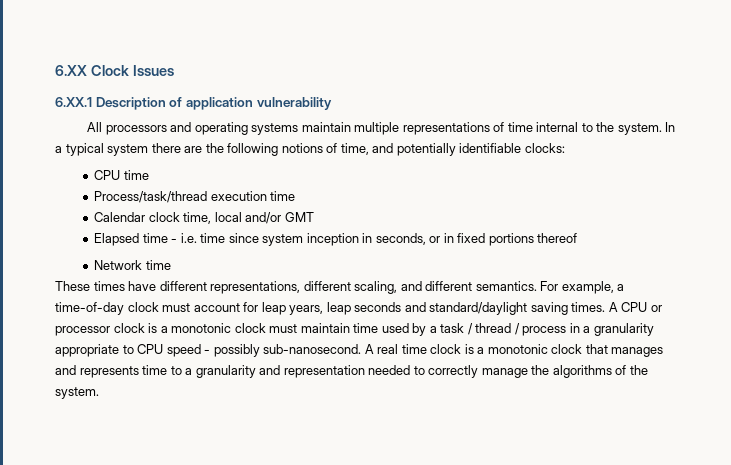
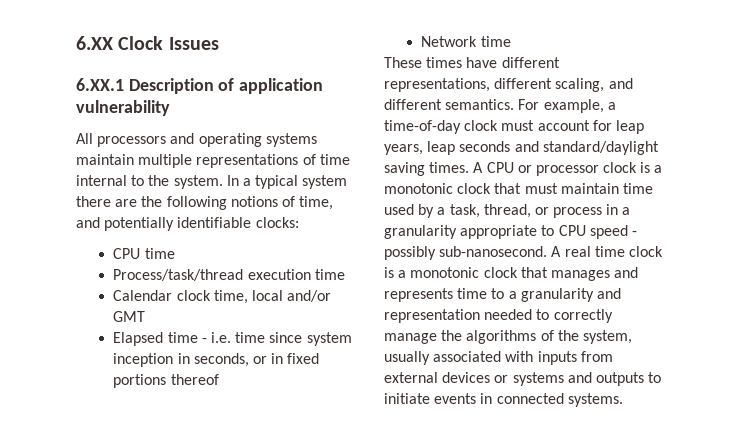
(266, 328) none -> [494,183,522,194] that
[440,323,520,335] task / thread / -> [449,204,549,218] task, thread, or
[55,387,99,399] system. -> [582,330,632,344] [384,351,613,365] [384,372,662,386] [384,393,623,407] system, usually associated with inputs from external devices or systems and outputs to initiate events in connected systems.

